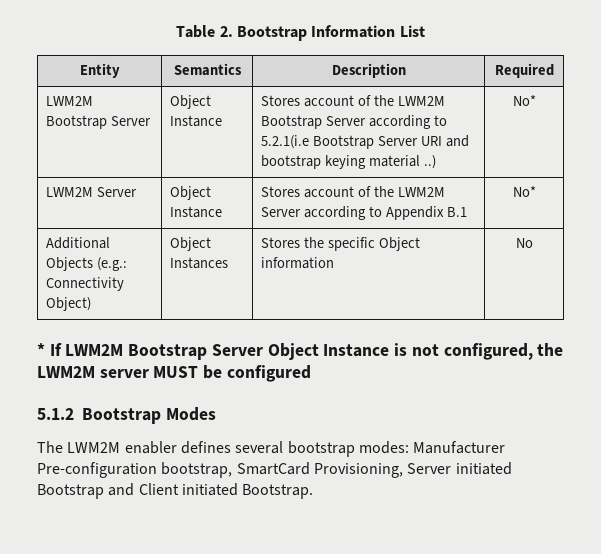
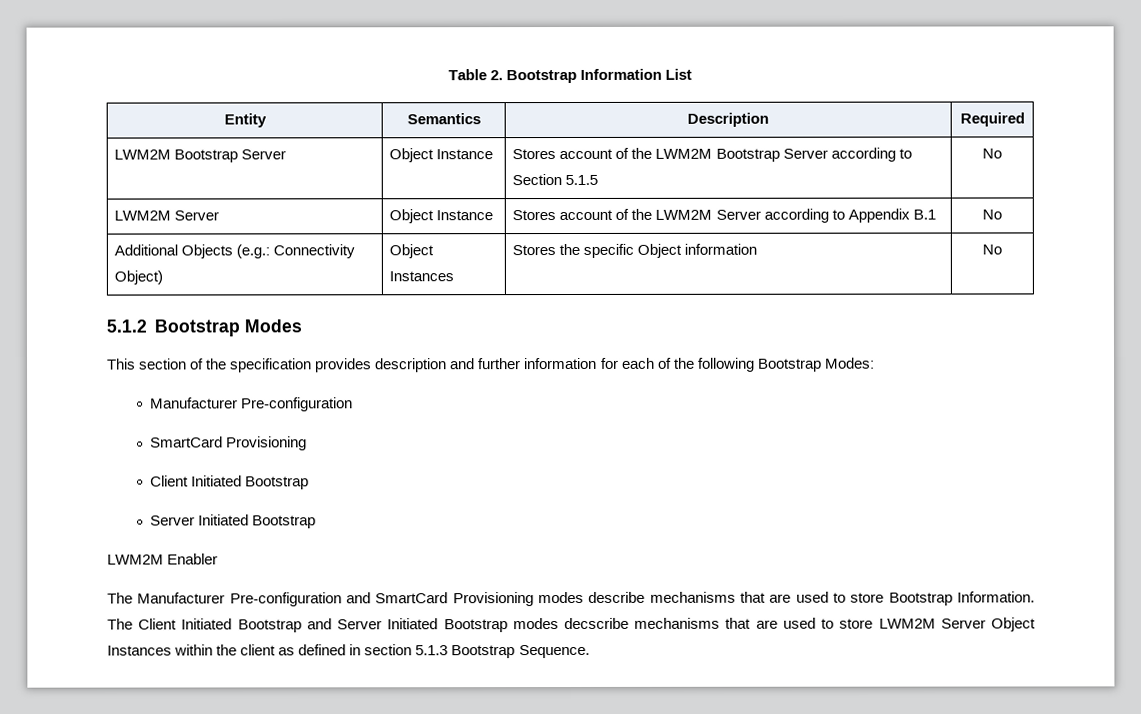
[261,135,470,149] [261,155,437,169] [512,95,536,106] 5.2.1(i.e Bootstrap Server URI and bootstrap keying material ..) | No* -> [512,174,599,186] [982,148,1002,159] Section 5.1.5 | No
[512,186,536,197] No* -> [982,209,1002,220] No
[37,343,564,360] [37,365,311,382] [37,407,216,424] [37,441,506,457] [37,462,512,478] [37,483,314,499] * If LWM2M Bootstrap Server Object Instance is not configured, the LWM2M server MUST be configured // 5.1.2 Bootstrap Modes // The LWM2M enabler defines several bootstrap modes: Manufacturer Pre-configuration bootstrap, SmartCard Provisioning, Server initiated Bootstrap and Client initiated Bootstrap. -> [106,319,302,337] [107,357,875,373] [150,397,354,412] [150,436,308,451] [150,475,310,490] [150,514,317,529] [107,553,219,565] [107,591,1036,607] [107,617,1036,633] [107,644,590,659] 5.1.2 Bootstrap Modes // This section of the specification provides description and further information for each of the following Bootstrap Modes: // Manufacturer Pre-configuration // SmartCard Provisioning // Client Initiated Bootstrap // Server Initiated Bootstrap // LWM2M Enabler // The Manufacturer Pre-configuration and SmartCard Provisioning modes describe mechanisms that are used to store Bootstrap Information. The Client Initiated Bootstrap and Server Initiated Bootstrap modes decscribe mechanisms that are used to store LWM2M Server Object Instances within the client as defined in section 5.1.3 Bootstrap Sequence.

